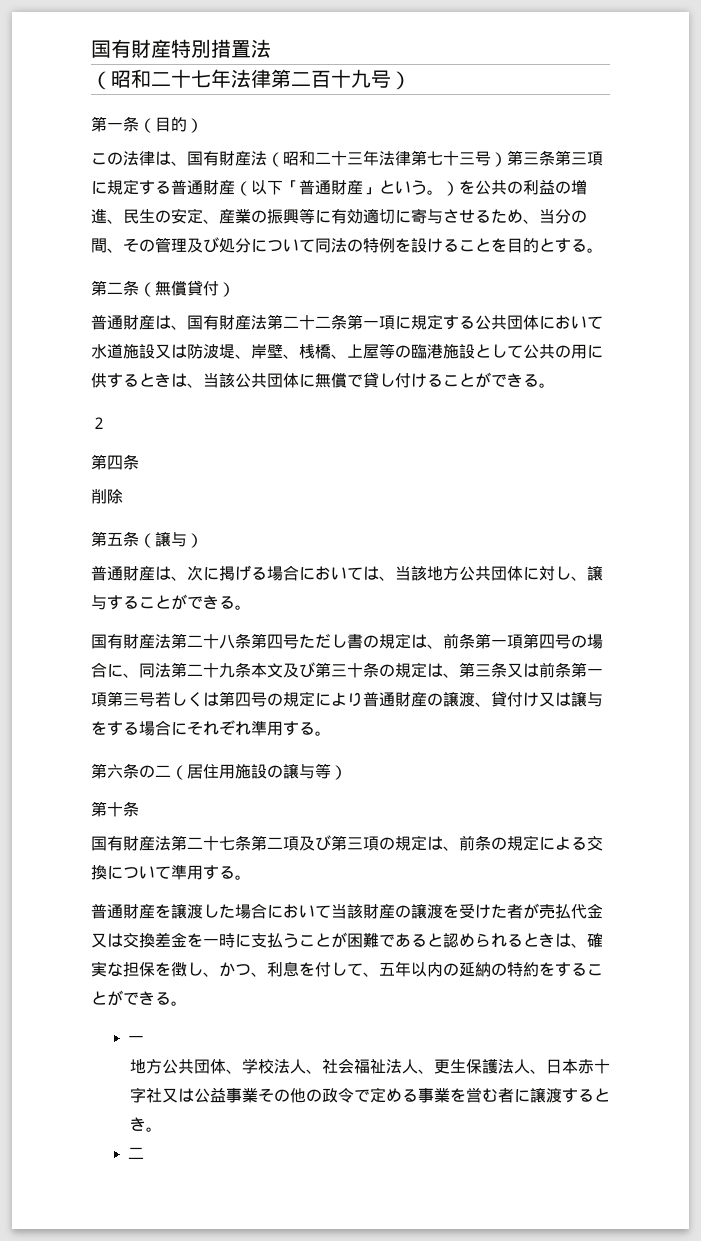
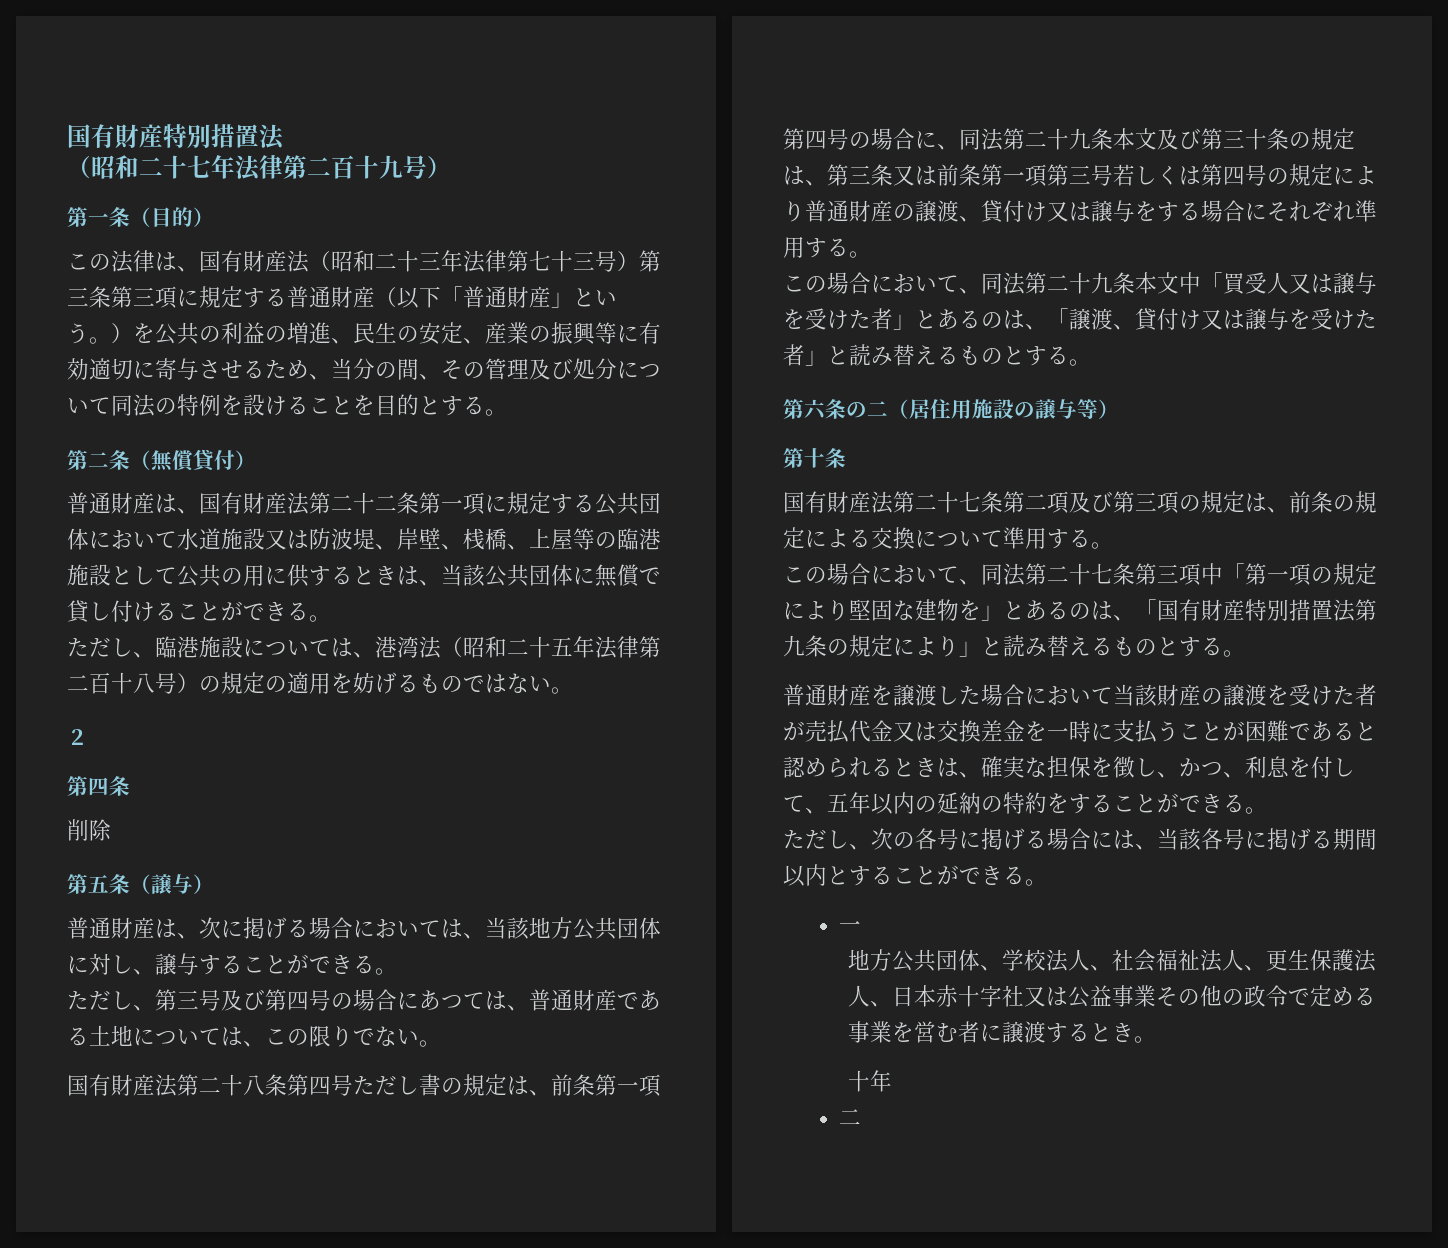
(555, 385) none -> [67,636,661,659] [67,672,573,694] // ただし、臨港施設については、港湾法（昭和二十五年法律第二百十八号）の規定の適用を妨げるものではない。
(251, 607) none -> [67,989,661,1011] [67,1025,441,1047] // ただし、第三号及び第四号の場合にあつては、普通財産である土地については、この限りでない。
(331, 733) none -> [783,272,1377,295] [783,308,1377,331] [783,344,1091,366] // この場合において、同法第二十九条本文中「買受人又は譲与を受けた者」とあるのは、「譲渡、貸付け又は譲与を受けた者」と読み替えるものとする。
(251, 877) none -> [783,563,1377,586] [783,599,1377,622] [783,635,1245,657] // この場合において、同法第二十七条第三項中「第一項の規定により堅固な建物を」とあるのは、「国有財産特別措置法第九条の規定により」と読み替えるものとする。
(187, 1003) none -> [783,828,1377,851] [783,864,1047,887] // ただし、次の各号に掲げる場合には、当該各号に掲げる期間以内とすることができる。
(162, 1129) none -> [848,1070,893,1092] // 十年

